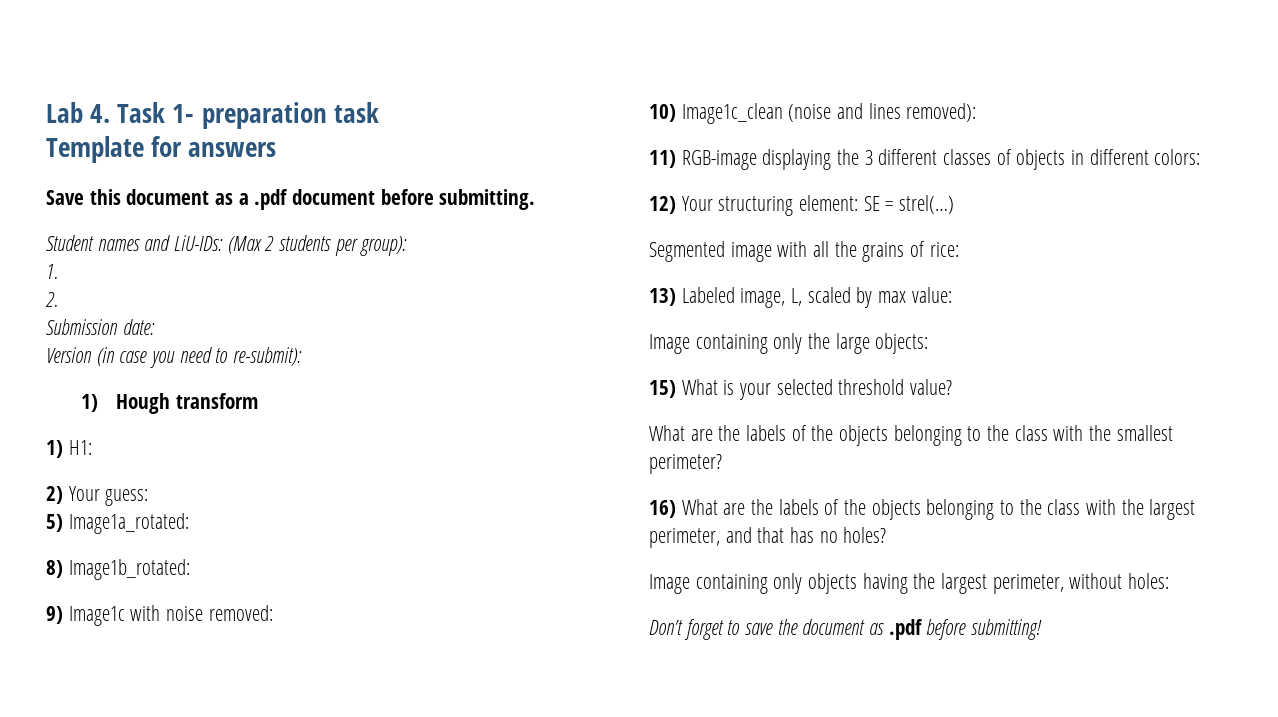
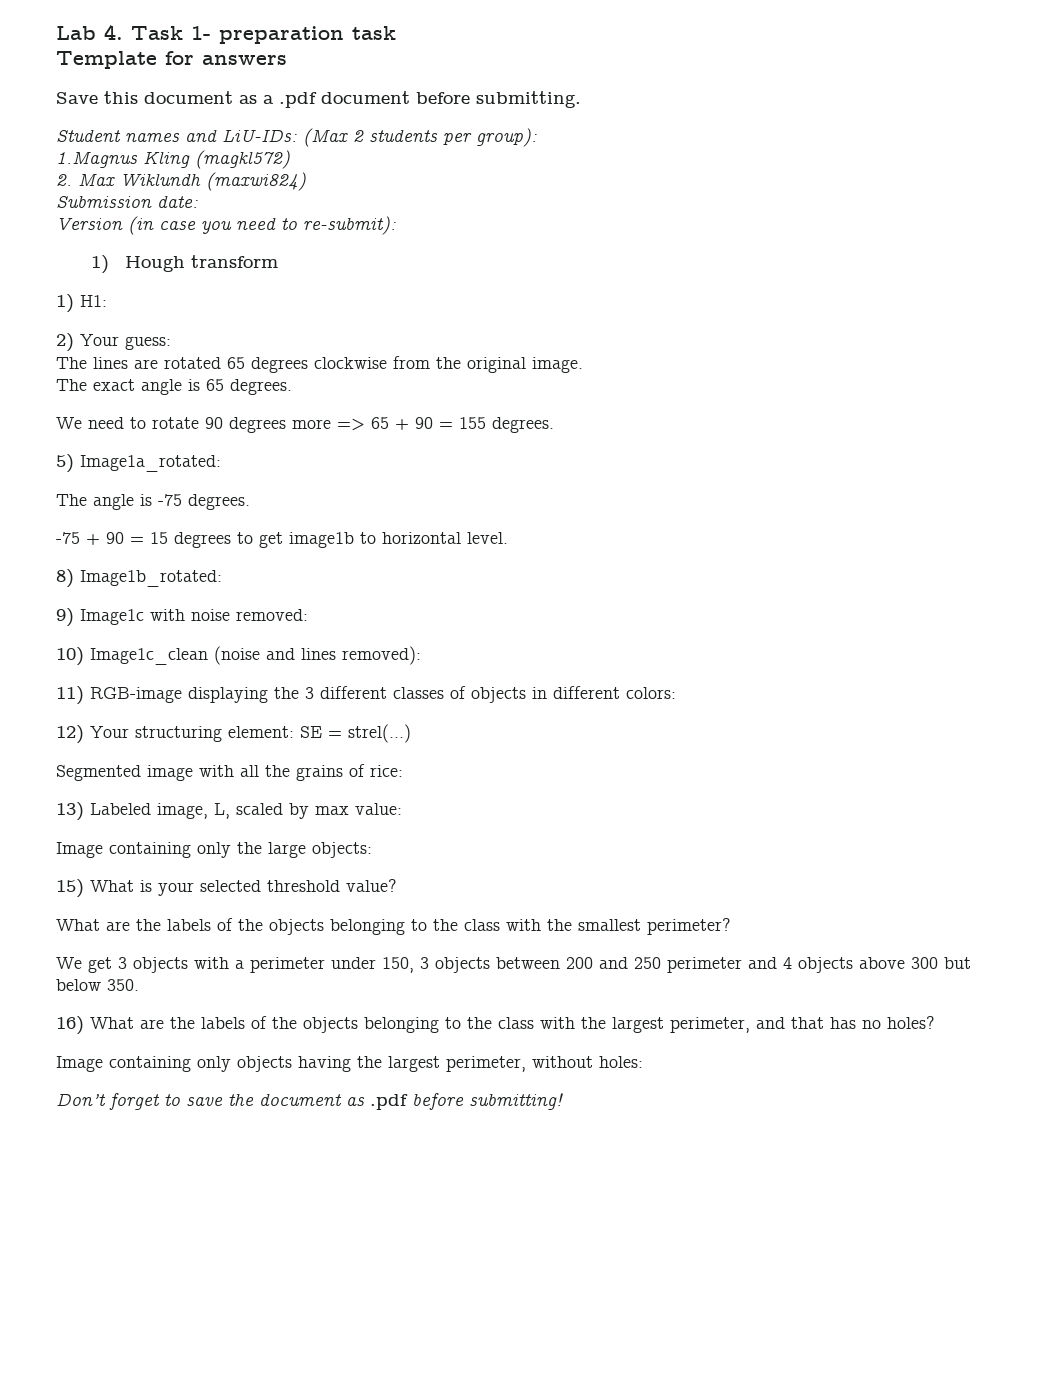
[46,264,58,279] [45,292,58,307] 1. // 2. -> [56,150,290,169] [56,172,306,191] 1.Magnus Kling (magkl572) // 2. Max Wiklundh (maxwi824)
[46,513,189,534] 5) Image1a_rotated: -> [56,356,583,373] [56,379,292,395] [56,417,554,433] [56,454,221,473] [56,494,250,510] [56,532,508,548] The lines are rotated 65 degrees clockwise from the original image. // The exact angle is 65 degrees. // We need to rotate 90 degrees more => 65 + 90 = 155 degrees. // 5) Image1a_rotated: // The angle is -75 degrees. // -75 + 90 = 15 degrees to get image1b to horizontal level.
(722, 464) none -> [56,957,971,973] [56,979,139,991] // We get 3 objects with a perimeter under 150, 3 objects between 200 and 250 perimeter and 4 objects above 300 but below 350.

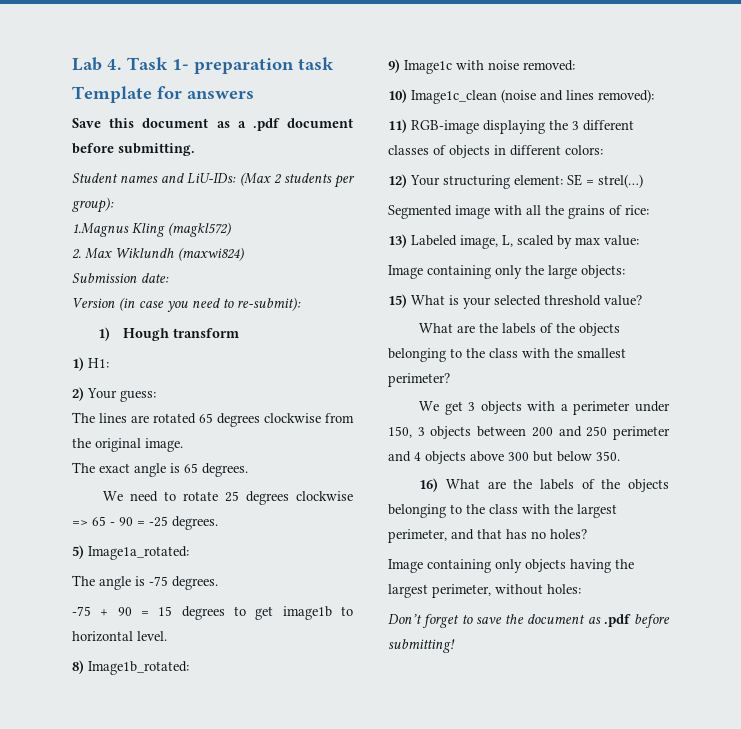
[205,417,331,433] 90 degrees more -> [225,491,353,505] 25 degrees clockwise
[395,417,486,430] + 90 = 155 -> [110,516,168,527] - 90 = -25

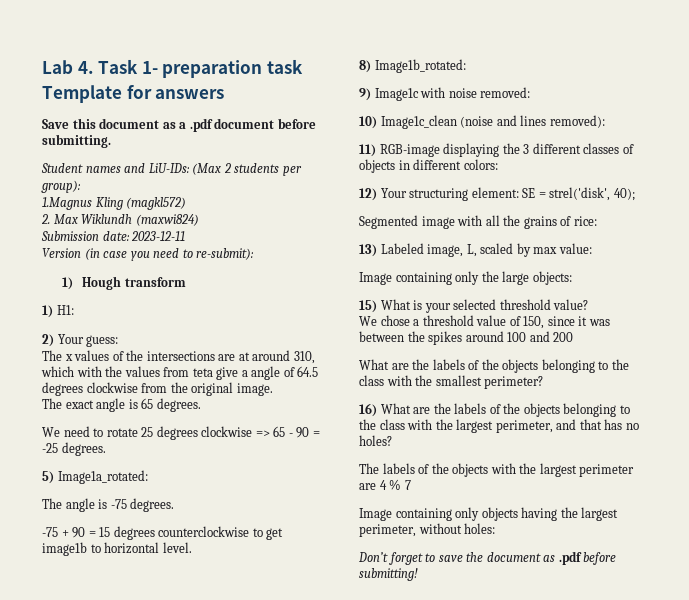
(169, 278) none -> [131,231,186,241] 2023-12-11
[99,413,213,424] lines are rotated 65 -> [64,350,315,364] [41,366,319,380] x values of the intersections are at around 310, which with the values from teta give a angle of 64.5
(225, 613) none -> [158,526,250,537] counterclockwise
[598,174,643,188] strel(…) -> [549,187,635,201] strel('disk', 40);
(642, 300) none -> [359,315,610,329] [359,331,574,345] // We chose a threshold value of 150, since it was between the spikes around 100 and 200
[419,401,670,415] [388,426,670,440] [388,451,620,464] // We get 3 objects with a perimeter under 150, 3 objects between 200 and 250 perimeter and 4 objects above 300 but below 350. -> (544, 382) none
(587, 534) none -> [359,463,635,477] [359,479,411,490] // The labels of the objects with the largest perimeter are 4 % 7

